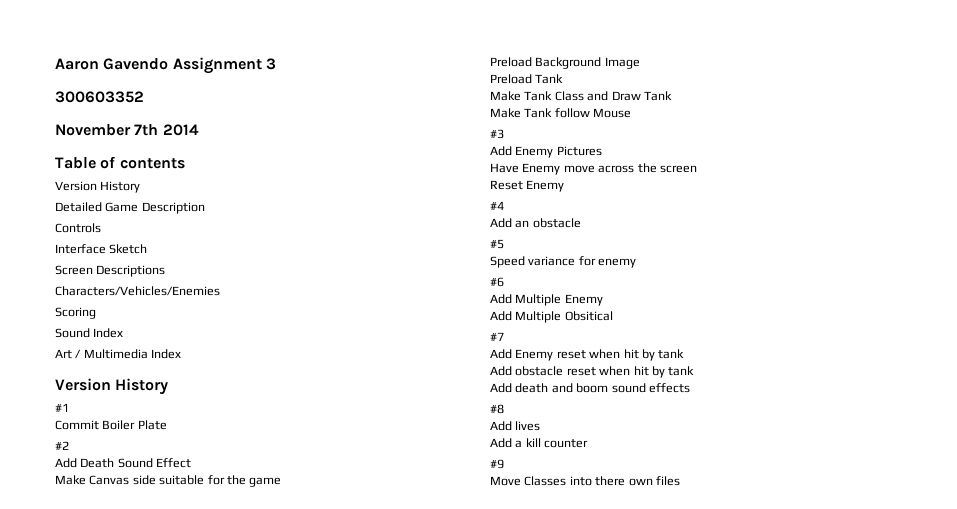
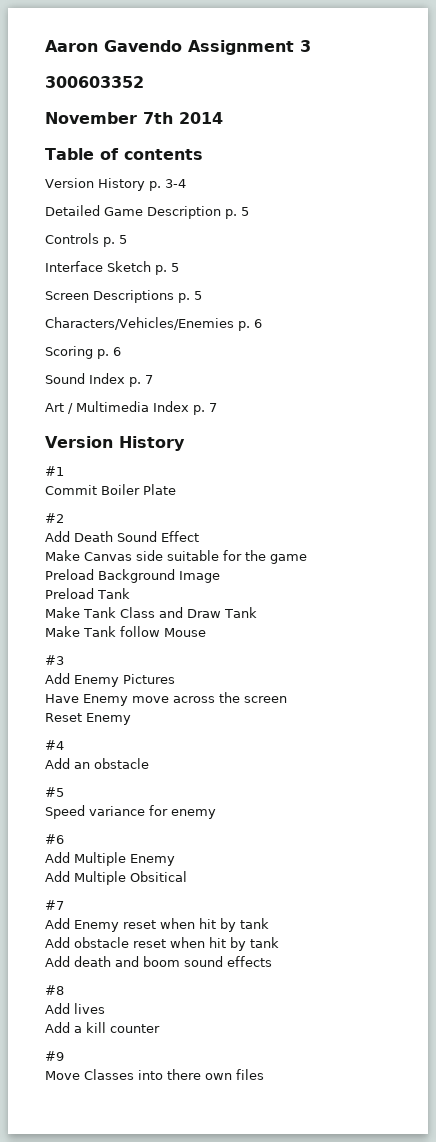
(141, 187) none -> [149,179,186,191] p. 3-4
(205, 208) none -> [225,207,249,219] p. 5
(101, 228) none -> [103,235,127,247] p. 5
(148, 249) none -> [155,263,179,275] p. 5
(166, 271) none -> [178,291,202,303] p. 5
(220, 291) none -> [238,319,262,331] p. 6
(96, 313) none -> [97,347,121,359] p. 6
(124, 333) none -> [129,375,153,387] p. 7
(182, 354) none -> [193,403,217,415] p. 7

